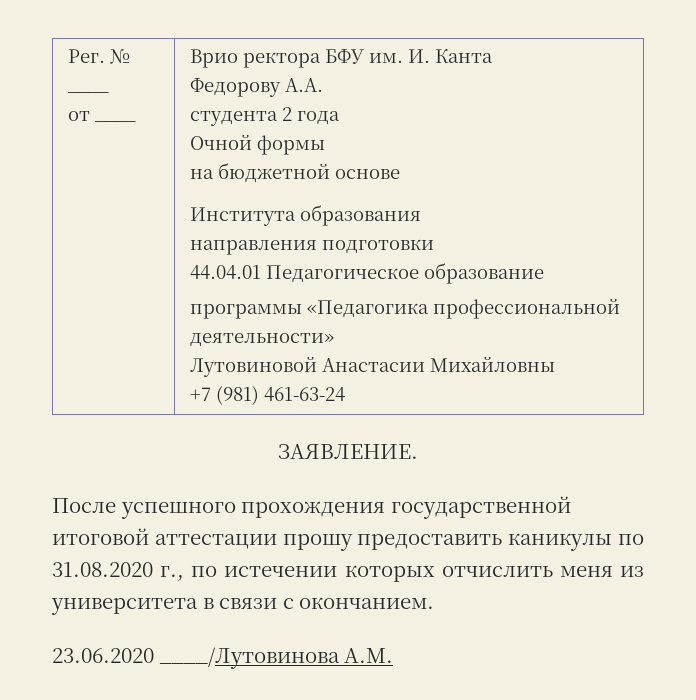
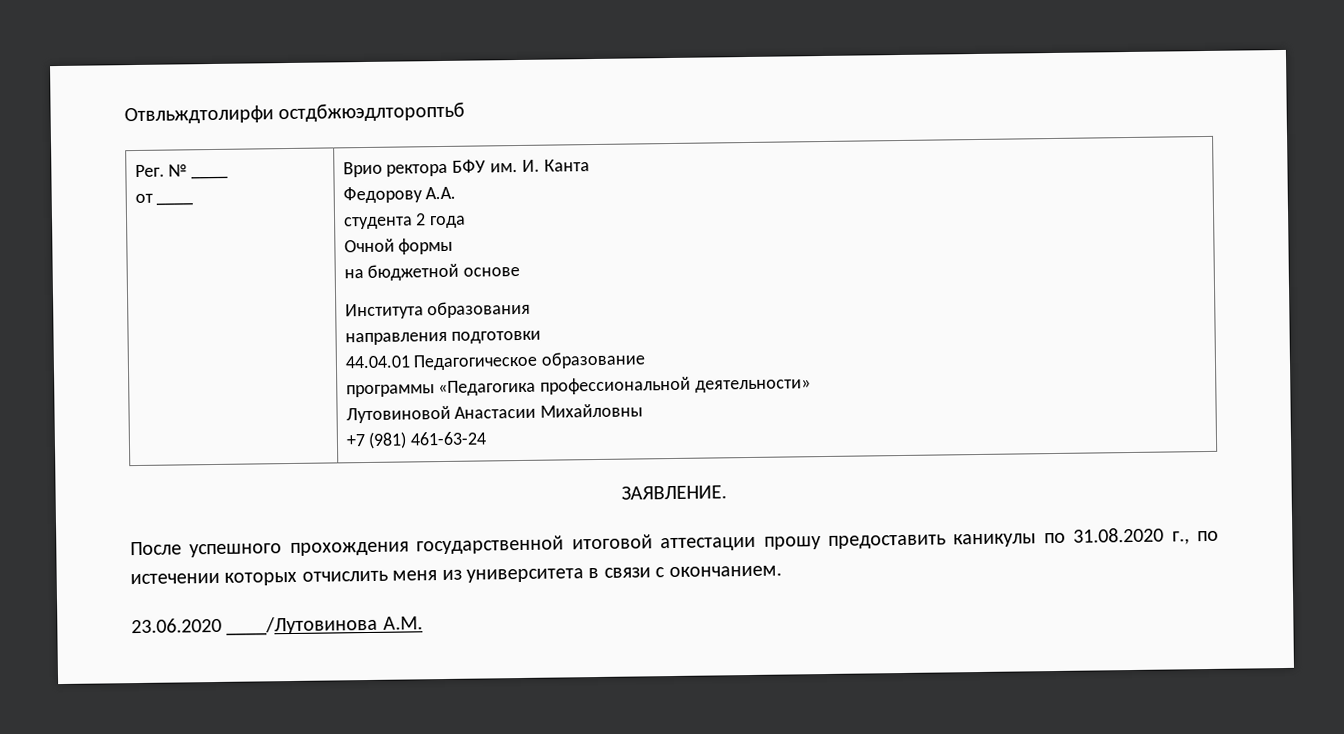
(68, 56) none -> [124,101,466,125] Отвльждтолирфи остдбжюэдлтороптьб //

